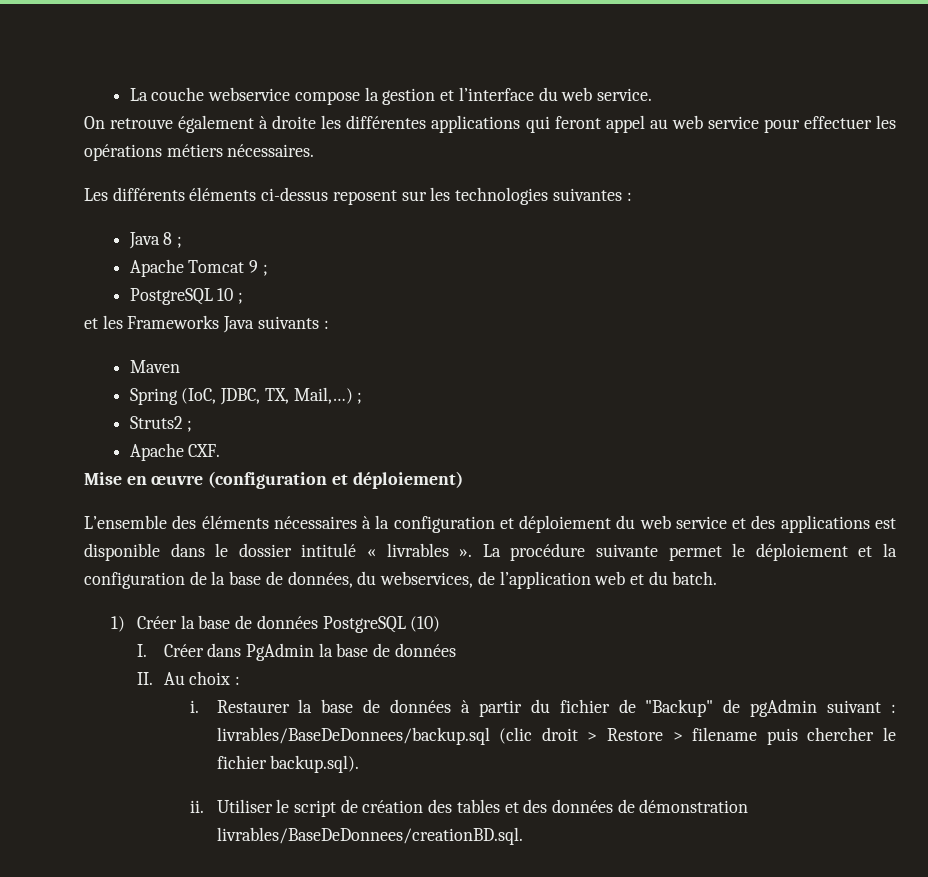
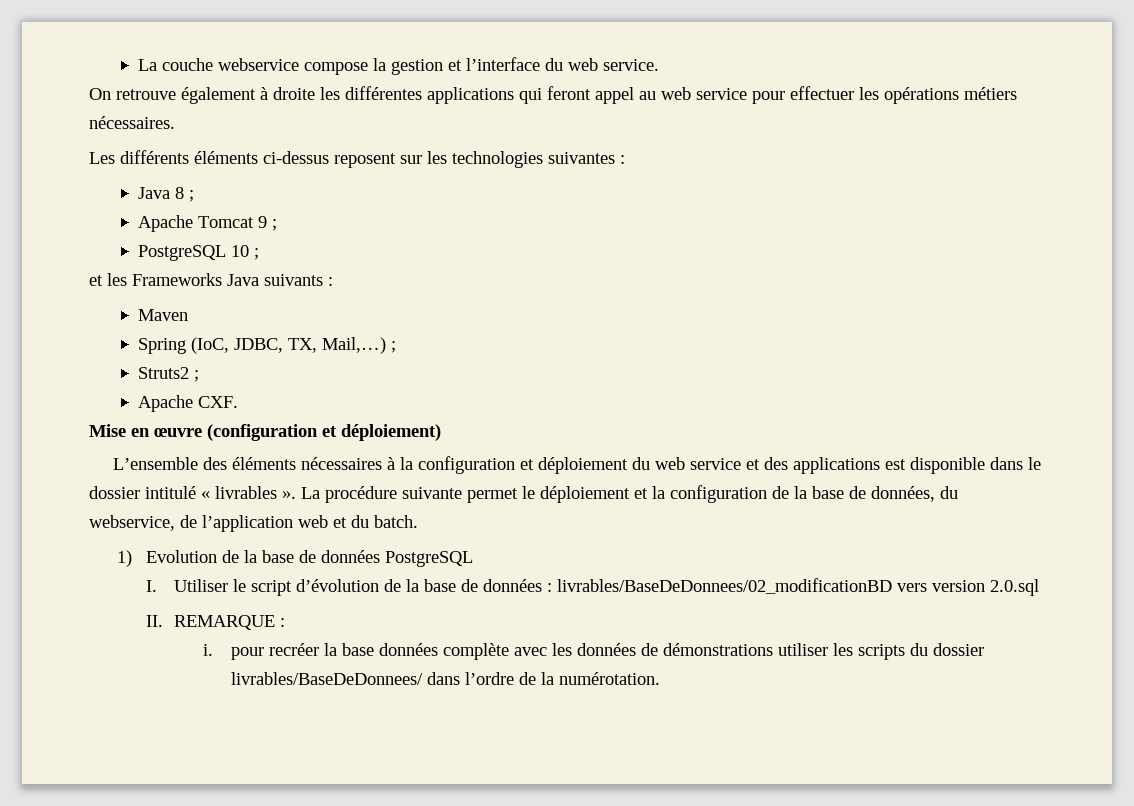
[380,571,474,588] webservices, -> [89,515,175,531] webservice,
[137,616,178,629] Créer -> [145,550,239,563] Evolution de
[410,616,441,632] [137,643,456,661] [137,671,240,685] [190,699,897,717] [216,727,896,745] [216,755,360,773] [190,799,749,817] [216,827,523,845] (10) // I. Créer dans PgAdmin la base de données // II. Au choix : // i. Restaurer la base de données à partir du fichier de "Backup" de pgAdmin suivant : livrables/BaseDeDonnees/backup.sql (clic droit > Restore > filename puis chercher le fichier backup.sql). // ii. Utiliser le script de création des tables et des données de démonstration livrables/BaseDeDonnees/creationBD.sql. -> [145,578,1040,596] [145,615,286,630] [202,643,985,660] [231,672,661,685] // I. Utiliser le script d’évolution de la base de données : livrables/BaseDeDonnees/02_modificationBD vers version 2.0.sql // II. REMARQUE : // i. pour recréer la base données complète avec les données de démonstrations utiliser les scripts du dossier livrables/BaseDeDonnees/ dans l’ordre de la numérotation.

